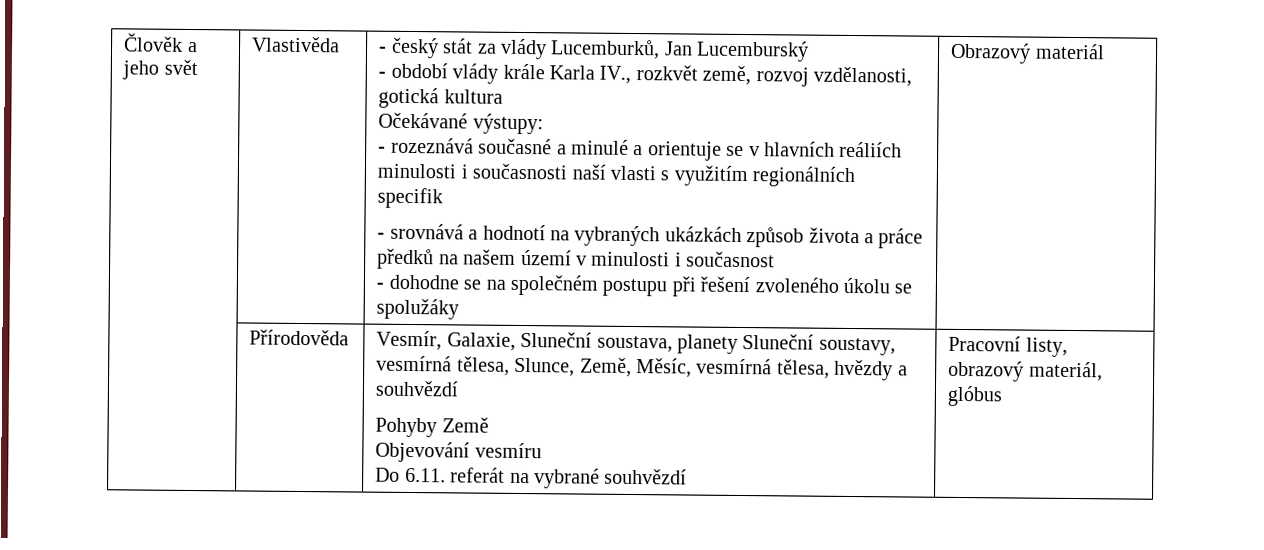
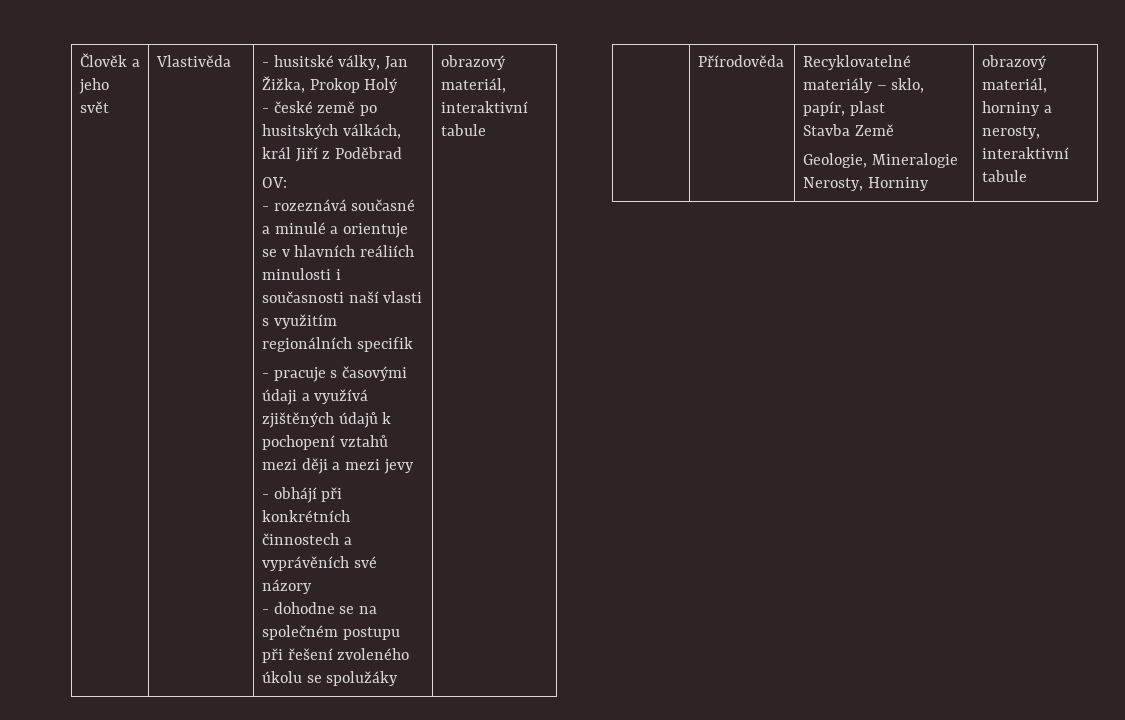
[390,37,810,62] [378,62,913,87] [378,87,503,109] [378,112,544,135] český stát za vlády Lucemburků, Jan Lucemburský // - období vlády krále Karla IV., rozkvět země, rozvoj vzdělanosti, gotická kultura // Očekávané výstupy: -> [273,55,409,70] [261,76,399,93] [261,101,378,116] [261,124,401,139] [261,147,403,162] [261,177,287,188] husitské války, Jan Žižka, Prokop Holý // - české země po husitských válkách, král Jiří z Poděbrad // OV:
[389,223,924,249] [377,248,776,270] srovnává a hodnotí na vybraných ukázkách způsob života a práce předků na našem území v minulosti i současnost -> [273,366,408,382] [261,389,369,405] [261,412,392,428] [261,435,388,450] [261,458,414,474] [261,487,343,503] [261,510,350,522] [261,533,352,545] [261,556,377,571] [261,579,312,594] pracuje s časovými údaji a využívá zjištěných údajů k pochopení vztahů mezi ději a mezi jevy // - obhájí při konkrétních činnostech a vyprávěních své názory
[950,42,1105,64] [249,329,350,346] [376,330,896,356] [376,355,908,381] [375,380,460,397] [375,417,489,438] [375,441,542,463] [375,467,688,489] [948,335,1068,357] [948,360,1103,382] [947,385,1004,407] Obrazový materiál // | Přírodověda | Vesmír, Galaxie, Sluneční soustava, planety Sluneční soustavy, vesmírná tělesa, Slunce, Země, Měsíc, vesmírná tělesa, hvězdy a souhvězdí // Pohyby Země // Objevování vesmíru // Do 6.11. referát na vybrané souhvězdí | Pracovní listy, obrazový materiál, glóbus -> [440,55,506,70] [440,78,506,93] [440,101,528,113] [440,124,486,136] [697,55,784,67] [802,55,911,70] [802,78,925,93] [802,101,885,116] [802,124,894,136] [802,153,958,168] [802,177,929,191] [981,55,1047,70] [981,78,1047,93] [981,101,1052,116] [981,126,1040,139] [981,147,1069,159] [981,170,1027,182] obrazový materiál, interaktivní tabule // | Přírodověda | Recyklovatelné materiály – sklo, papír, plast // Stavba Země // Geologie, Mineralogie Nerosty, Horniny | obrazový materiál, horniny a nerosty, interaktivní tabule

